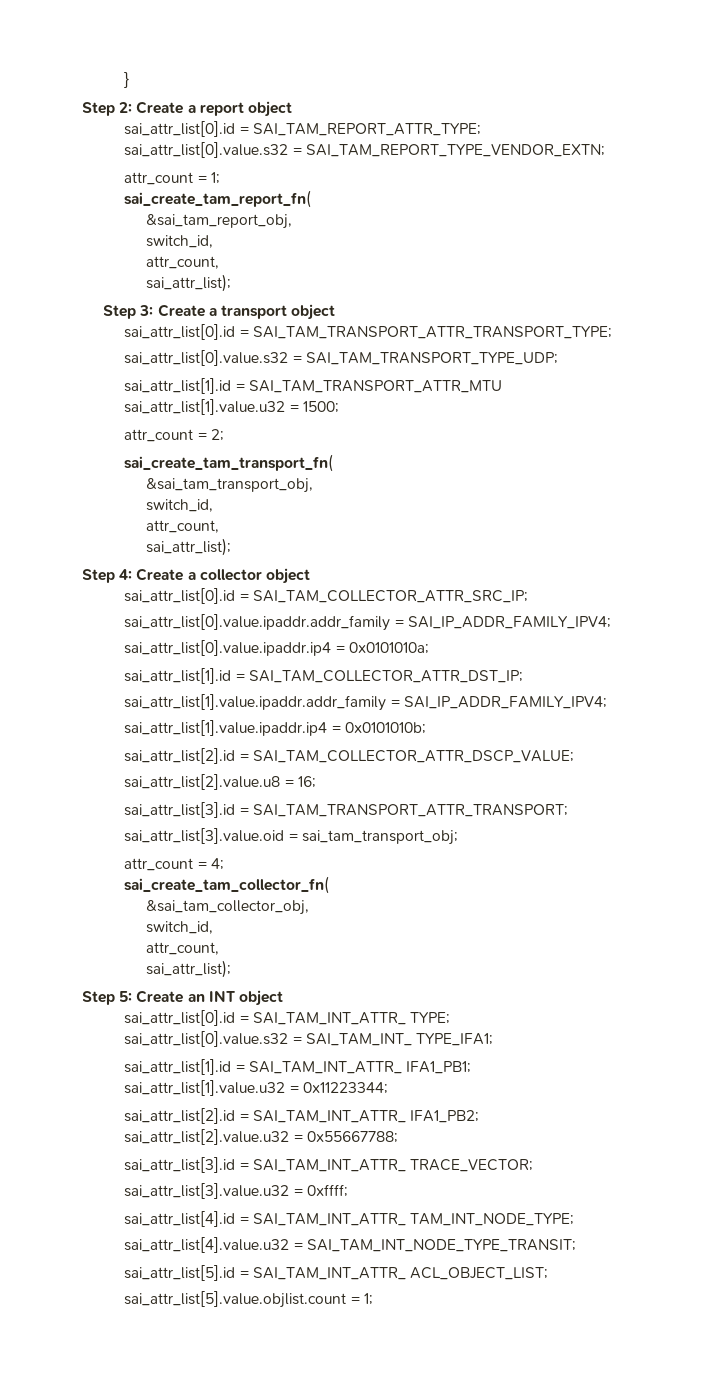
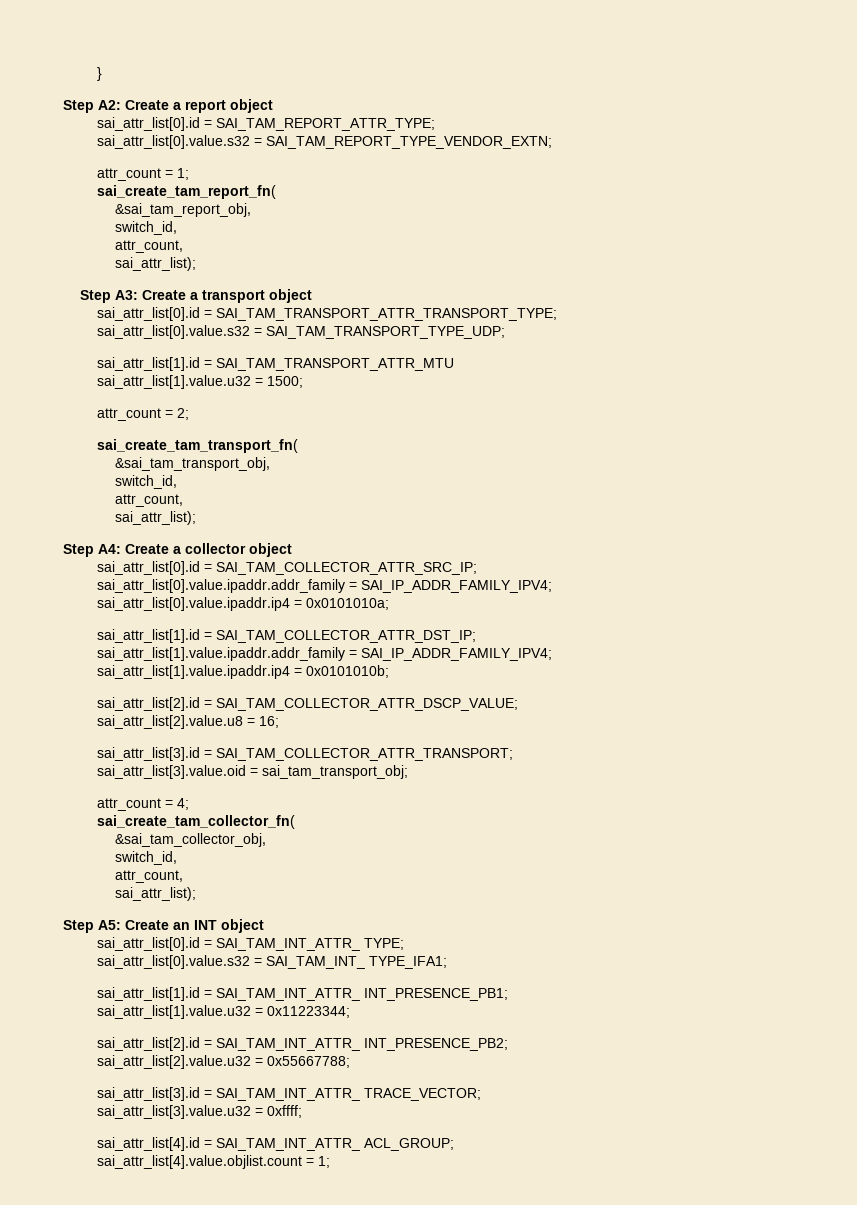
[119,102,133,113] 2: -> [98,100,121,110] A2:
[139,305,154,316] 3: -> [115,290,139,300] A3:
[119,569,133,580] 4: -> [98,544,121,554] A4:
[252,804,568,817] SAI_TAM_TRANSPORT_ATTR_TRANSPORT; -> [216,748,514,761] SAI_TAM_COLLECTOR_ATTR_TRANSPORT;
[119,991,133,1002] 5: -> [98,920,121,930] A5:
[405,1061,471,1074] IFA1_PB1; -> [364,988,509,1001] INT_PRESENCE_PB1;
[409,1110,479,1123] IFA1_PB2; -> [364,1038,509,1051] INT_PRESENCE_PB2;
[409,1213,574,1226] [124,1237,576,1253] [124,1265,548,1281] [124,1291,347,1308] TAM_INT_NODE_TYPE; // sai_attr_list[4].value.u32 = SAI_TAM_INT_NODE_TYPE_TRANSIT; // sai_attr_list[5].id = SAI_TAM_INT_ATTR_ ACL_OBJECT_LIST; // sai_attr_list[5].value.objlist.count -> [364,1138,455,1151] [97,1155,303,1169] ACL_GROUP; // sai_attr_list[4].value.objlist.count

